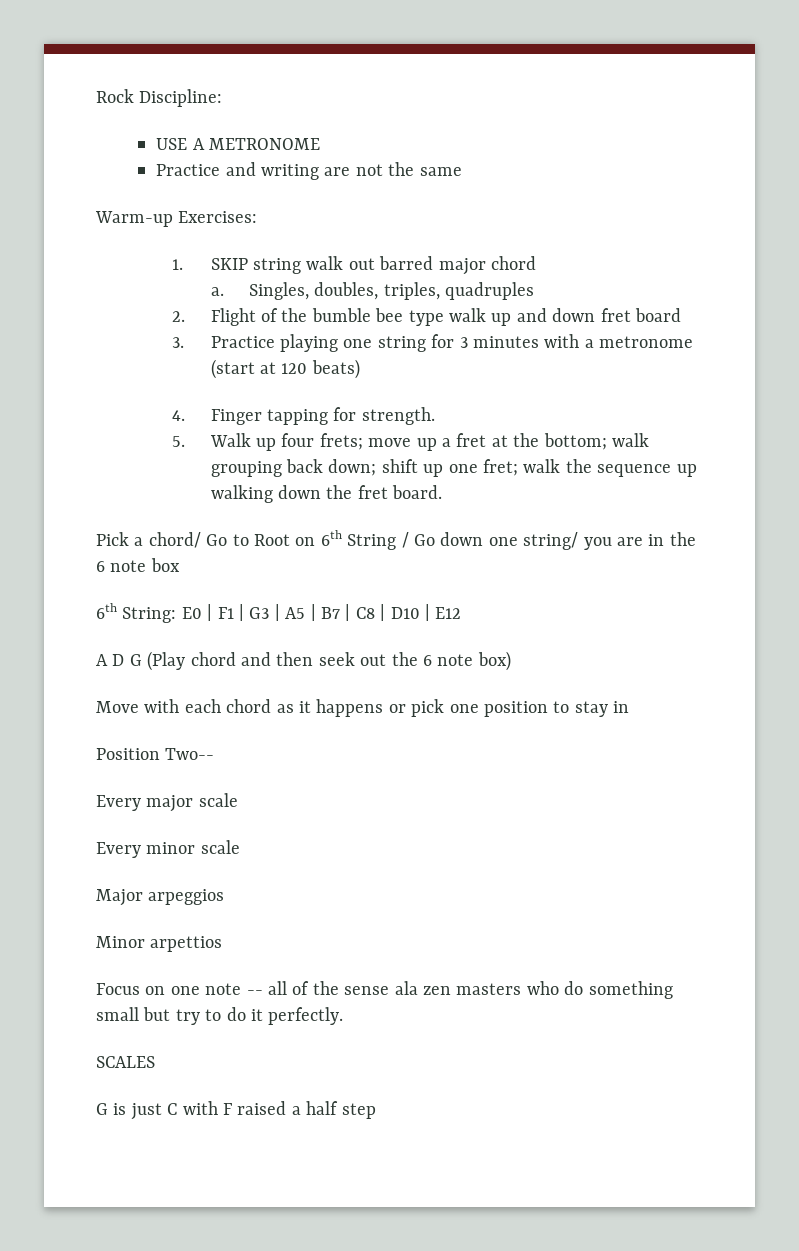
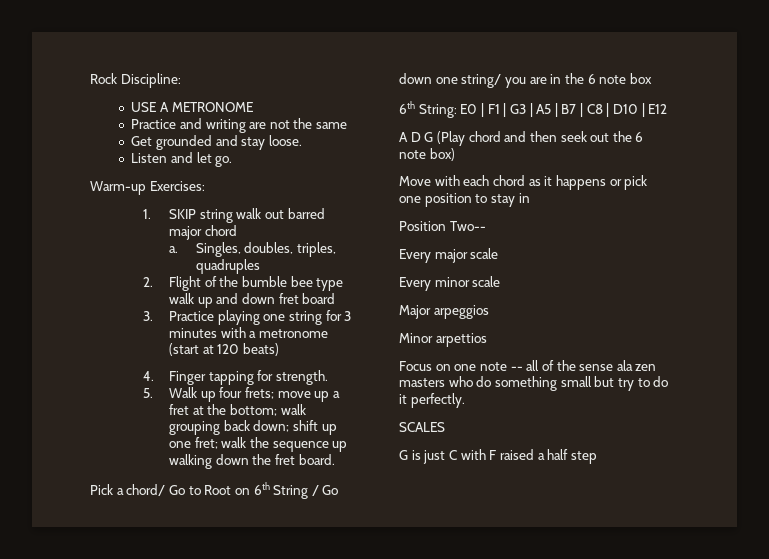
(462, 171) none -> [131,135,302,150] [131,152,233,167] // Get grounded and stay loose. // Listen and let go.

